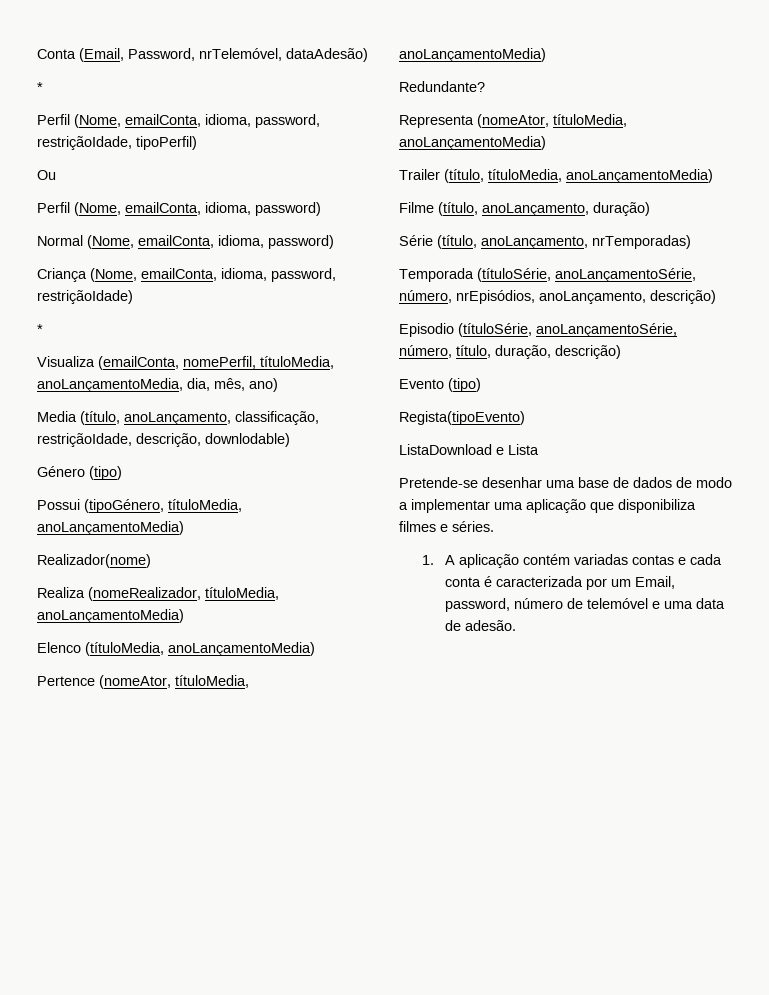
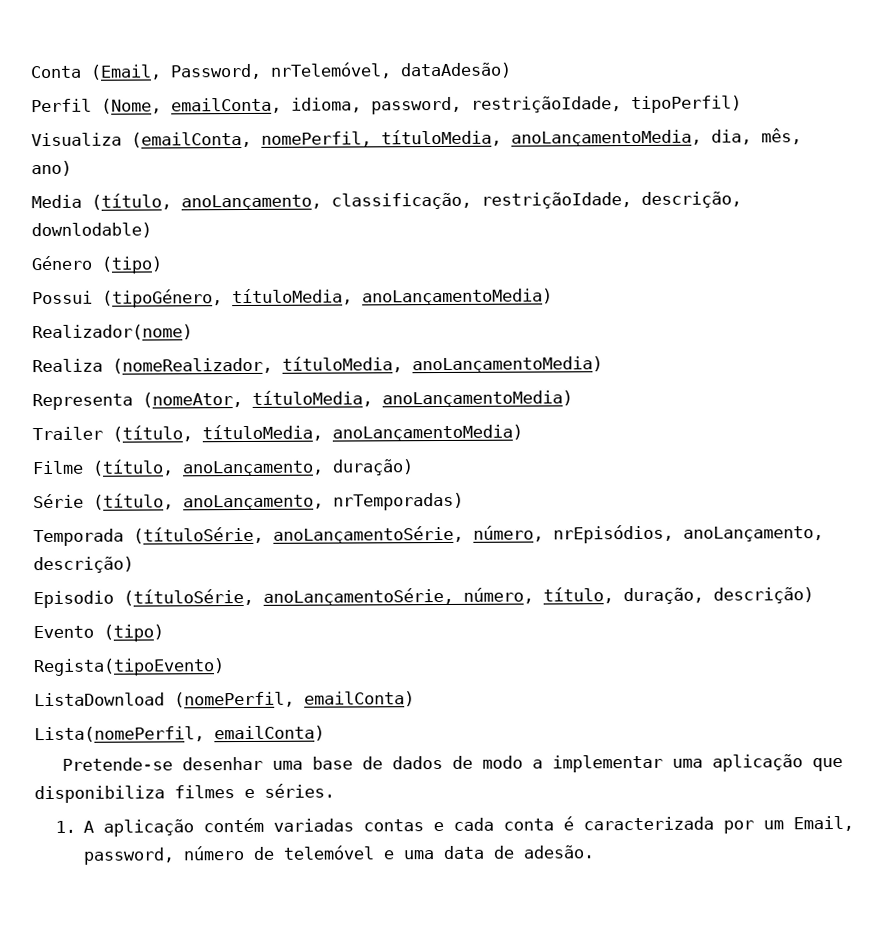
[37,82,43,92] // * -> (512, 70) none
[37,170,56,180] [37,202,321,216] [37,235,334,249] [37,268,336,282] [37,290,133,304] [37,324,43,334] // Ou // Perfil (Nome, emailConta, idioma, password) // Normal (Nome, emailConta, idioma, password) // Criança (Nome, emailConta, idioma, password, restriçãoIdade) // * -> (742, 104) none
[37,642,315,656] [37,675,249,689] [399,48,546,62] [399,81,485,92] // Elenco (títuloMedia, anoLançamentoMedia) // Pertence (nomeAtor, títuloMedia, anoLançamentoMedia) // Redundante? -> (603, 365) none
[496,444,539,455] e Lista -> [174,691,415,708] [34,725,325,743] (nomePerfil, emailConta) // Lista(nomePerfil, emailConta)

